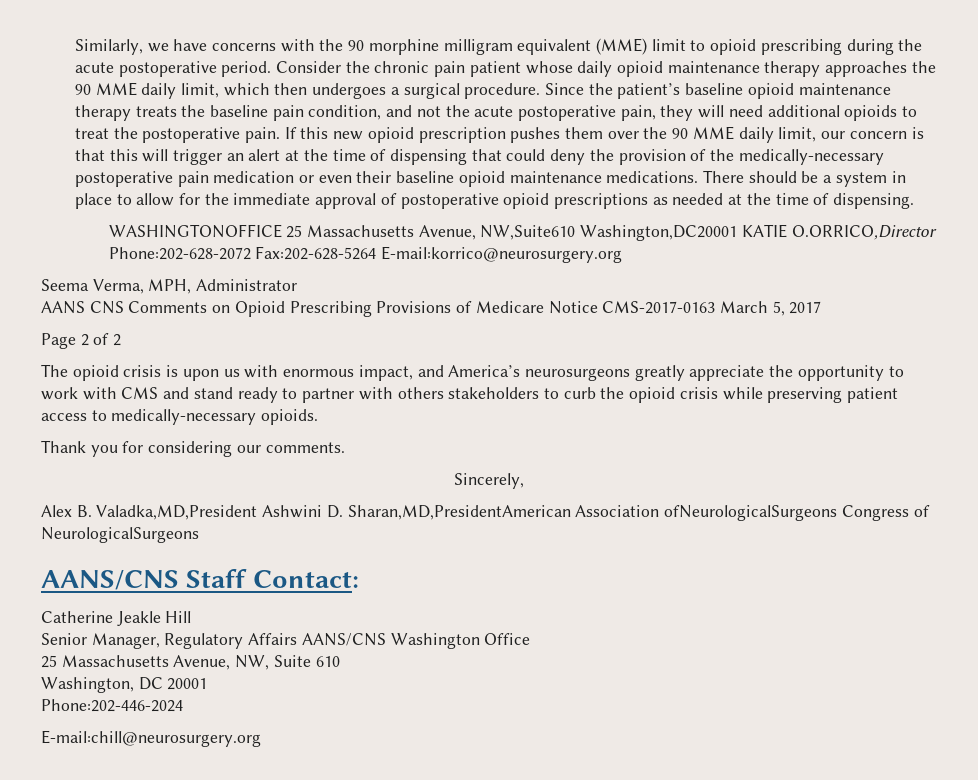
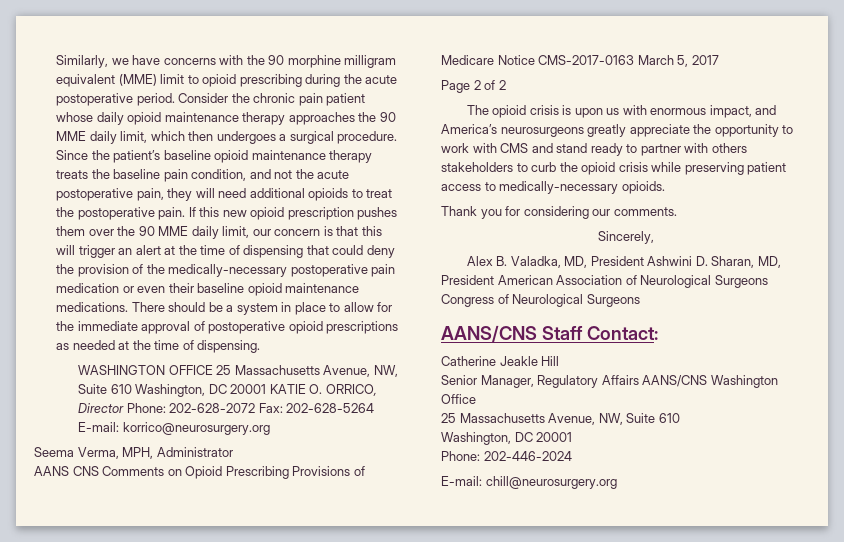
[108,224,937,241] [108,246,622,263] WASHINGTONOFFICE 25 Massachusetts Avenue, NW,Suite610 Washington,DC20001 KATIE O.ORRICO,Director Phone:202-628-2072 Fax:202-628-5264 E-mail:korrico@neurosurgery.org -> [78,365,398,377] [78,384,377,397] [78,403,375,413] [78,422,270,435] WASHINGTON OFFICE 25 Massachusetts Avenue, NW, Suite 610 Washington, DC 20001 KATIE O. ORRICO, Director Phone: 202-628-2072 Fax: 202-628-5264 E-mail: korrico@neurosurgery.org
[96,505,930,521] [41,527,199,543] Valadka,MD,President Ashwini D. Sharan,MD,PresidentAmerican Association ofNeurologicalSurgeons Congress of NeurologicalSurgeons -> [510,256,781,268] [441,275,768,288] [441,294,640,307] Valadka, MD, President Ashwini D. Sharan, MD, President American Association of Neurological Surgeons Congress of Neurological Surgeons
[41,699,183,712] [41,730,261,747] Phone:202-446-2024 // E-mail:chill@neurosurgery.org -> [441,451,572,461] [441,476,617,489] Phone: 202-446-2024 // E-mail: chill@neurosurgery.org

